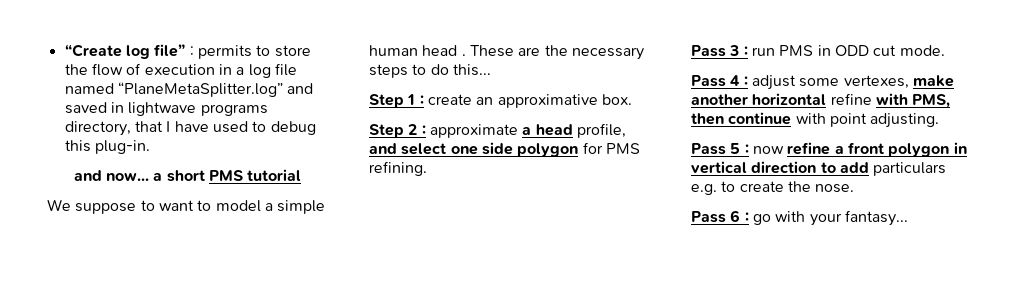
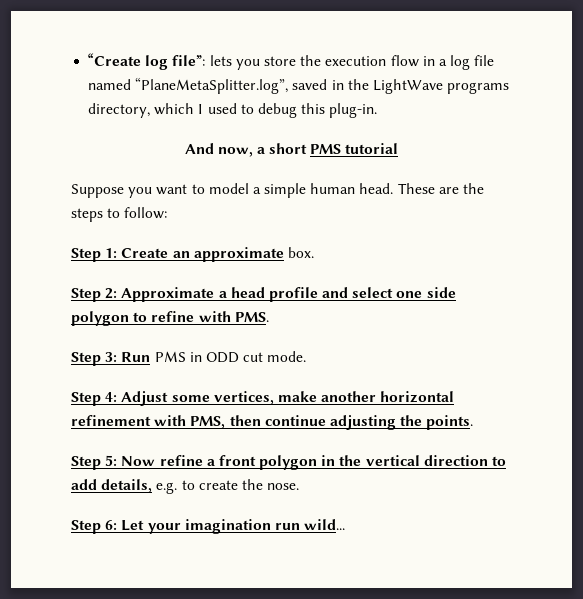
[154,44,311,59] [64,63,215,76] file” : permits to store the flow of execution -> [172,54,419,70] file”: lets you store the execution flow
[117,82,314,97] [64,102,268,116] [64,121,209,136] “PlaneMetaSplitter.log” and saved in lightwave programs directory, that I have -> [135,77,510,94] [88,103,204,118] “PlaneMetaSplitter.log”, saved in the LightWave programs directory, which I
[73,170,150,181] and now... -> [184,143,253,157] And now,
[47,199,155,214] We suppose to -> [71,184,153,198] Suppose you
[422,45,466,56] head . -> [359,183,394,194] head.
[571,47,644,60] necessary -> (485, 188) none
[430,64,491,76] [369,94,598,108] do this... // Step 1 : create an approximative -> [124,207,168,219] [71,247,284,262] follow: // Step 1: Create an approximate
[408,124,518,138] 2 : approximate -> [105,287,215,302] 2: Approximate
[576,123,626,138] profile, -> [268,287,318,302] profile
[582,142,640,154] [369,161,427,176] [691,45,775,57] for PMS refining. // Pass 3 : run -> [133,311,269,322] [71,352,151,366] to refine with PMS. // Step 3: Run
[691,75,909,90] Pass 4 : adjust some vertexes, -> [71,391,274,406] Step 4: Adjust some vertices,
[830,93,872,105] refine -> [71,415,151,426] refinement
[795,113,940,128] [691,143,784,155] with point adjusting. // Pass 5 : now -> [329,415,474,430] [71,455,156,470] adjusting the points. // Step 5: Now
(967, 148) none -> [339,455,362,466] the
[873,162,947,176] particulars -> [101,479,153,493] details,
[691,210,908,226] Pass 6 : go with your fantasy... -> [71,519,346,534] Step 6: Let your imagination run wild...

